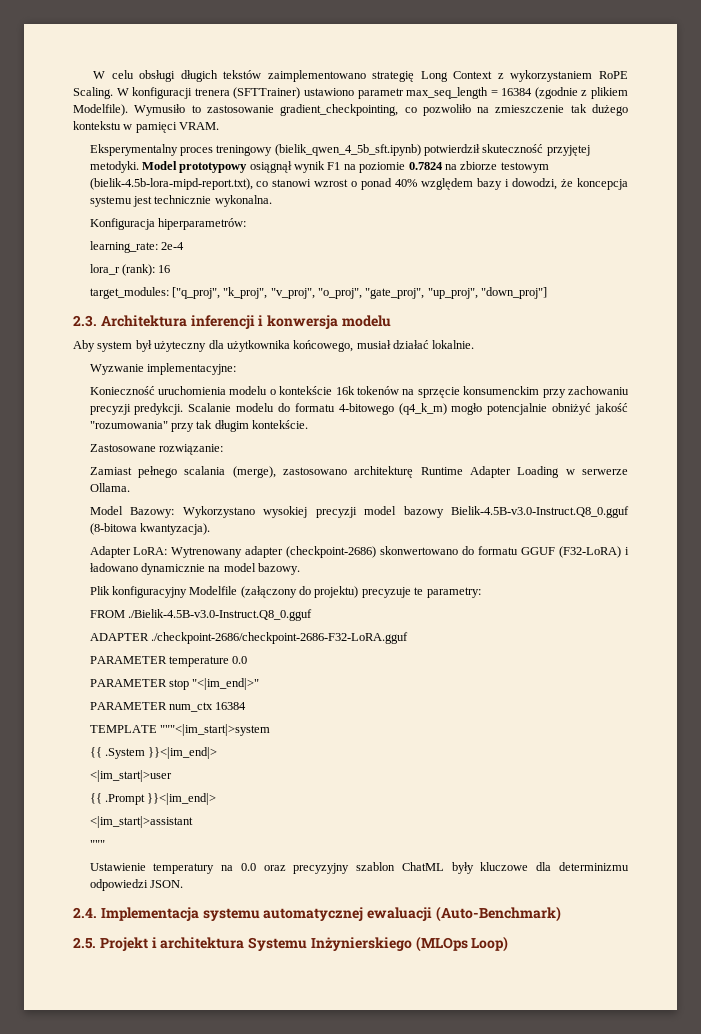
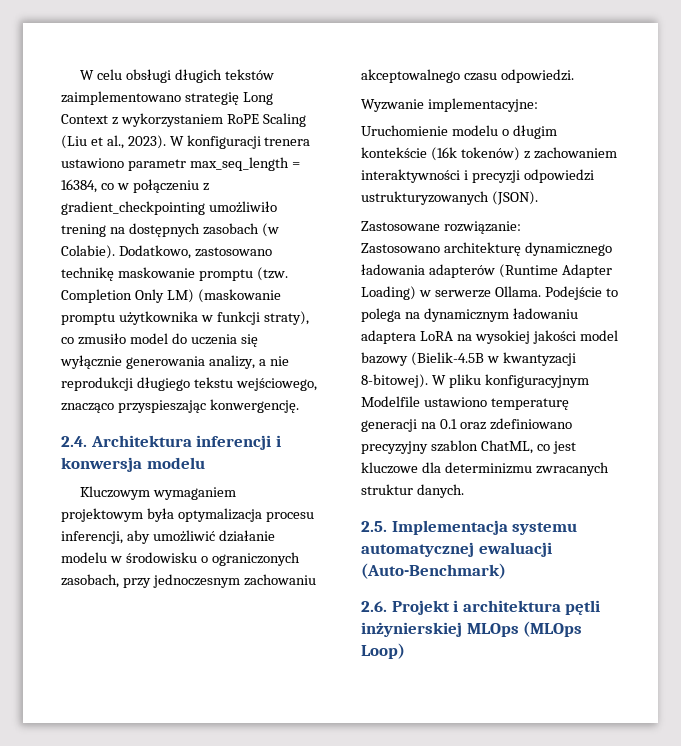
[73,87,113,99] Scaling. -> [262,113,306,127] [61,135,166,149] Scaling (Liu et al., 2023).
[233,87,301,99] (SFTTrainer) -> (311, 141) none
[501,87,628,99] [73,104,628,116] [73,121,220,133] [89,144,590,156] [89,161,549,173] [89,178,629,190] [89,195,272,207] [89,218,246,230] [89,241,184,253] [89,264,171,276] [89,287,548,299] [73,315,97,327] 16384 (zgodnie z plikiem Modelfile). Wymusiło to zastosowanie gradient_checkpointing, co pozwoliło na zmieszczenie tak dużego kontekstu w pamięci VRAM. // Eksperymentalny proces treningowy (bielik_qwen_4_5b_sft.ipynb) potwierdził skuteczność przyjętej metodyki. Model prototypowy osiągnął wynik F1 na poziomie 0.7824 na zbiorze testowym (bielik-4.5b-lora-mipd-report.txt), co stanowi wzrost o ponad 40% względem bazy i dowodzi, że koncepcja systemu jest technicznie wykonalna. // Konfiguracja hiperparametrów: // learning_rate: 2e-4 // lora_r (rank): 16 // target_modules: ["q_proj", "k_proj", "v_proj", "o_proj", "gate_proj", "up_proj", "down_proj"] // 2.3. -> [61,179,209,193] [61,201,277,215] [61,223,279,237] [61,245,272,259] [61,267,288,281] [61,289,281,303] [61,311,309,325] [61,333,258,347] [60,355,289,369] [61,377,317,391] [61,399,299,413] [61,436,87,447] 16384, co w połączeniu z gradient_checkpointing umożliwiło trening na dostępnych zasobach (w Colabie). Dodatkowo, zastosowano technikę maskowanie promptu (tzw. Completion Only LM) (maskowanie promptu użytkownika w funkcji straty), co zmusiło model do uczenia się wyłącznie generowania analizy, a nie reprodukcji długiego tekstu wejściowego, znacząco przyspieszając konwergencję. // 2.4.
[73,340,475,352] [89,363,236,375] [89,386,630,398] [89,403,629,415] [89,420,309,432] [89,444,223,455] [89,466,628,478] [89,483,130,492] [89,506,629,518] [89,523,210,535] [89,546,630,558] [89,563,301,575] [89,586,481,598] [89,609,312,621] [89,632,408,644] [89,656,248,667] [89,678,260,690] [89,702,247,712] [89,724,270,736] [89,747,218,759] [89,770,172,782] [89,793,217,805] [89,816,193,828] [89,840,105,848] [89,862,630,874] [89,879,183,891] [73,907,97,918] Aby system był użyteczny dla użytkownika końcowego, musiał działać lokalnie. // Wyzwanie implementacyjne: // Konieczność uruchomienia modelu o kontekście 16k tokenów na sprzęcie konsumenckim przy zachowaniu precyzji predykcji. Scalanie modelu do formatu 4-bitowego (q4_k_m) mogło potencjalnie obniżyć jakość "rozumowania" przy tak długim kontekście. // Zastosowane rozwiązanie: // Zamiast pełnego scalania (merge), zastosowano architekturę Runtime Adapter Loading w serwerze Ollama. // Model Bazowy: Wykorzystano wysokiej precyzji model bazowy Bielik-4.5B-v3.0-Instruct.Q8_0.gguf (8-bitowa kwantyzacja). // Adapter LoRA: Wytrenowany adapter (checkpoint-2686) skonwertowano do formatu GGUF (F32-LoRA) i ładowano dynamicznie na model bazowy. // Plik konfiguracyjny Modelfile (załączony do projektu) precyzuje te parametry: // FROM ./Bielik-4.5B-v3.0-Instruct.Q8_0.gguf // ADAPTER ./checkpoint-2686/checkpoint-2686-F32-LoRA.gguf // PARAMETER temperature 0.0 // PARAMETER stop "<|im_end|>" // PARAMETER num_ctx 16384 // TEMPLATE """<|im_start|>system // {{ .System }}<|im_end|> // <|im_start|>user // {{ .Prompt }}<|im_end|> // <|im_start|>assistant // """ // Ustawienie temperatury na 0.0 oraz precyzyjny szablon ChatML były kluczowe dla determinizmu odpowiedzi JSON. // 2.4. -> [79,486,236,500] [61,508,314,522] [61,530,275,544] [61,552,300,566] [61,574,316,588] [361,69,574,83] [361,98,538,112] [361,125,557,139] [361,147,617,161] [361,169,594,183] [361,191,538,205] [361,221,521,234] [361,242,612,256] [361,264,612,278] [361,286,618,300] [361,308,578,322] [361,330,618,344] [361,352,576,366] [361,374,589,388] [361,396,569,410] [361,418,572,432] [361,440,576,454] [361,462,609,476] [361,484,464,498] [361,521,387,532] Kluczowym wymaganiem projektowym była optymalizacja procesu inferencji, aby umożliwić działanie modelu w środowisku o ograniczonych zasobach, przy jednoczesnym zachowaniu akceptowalnego czasu odpowiedzi. // Wyzwanie implementacyjne: // Uruchomienie modelu o długim kontekście (16k tokenów) z zachowaniem interaktywności i precyzji odpowiedzi ustrukturyzowanych (JSON). // Zastosowane rozwiązanie: // Zastosowano architekturę dynamicznego ładowania adapterów (Runtime Adapter Loading) w serwerze Ollama. Podejście to polega na dynamicznym ładowaniu adaptera LoRA na wysokiej jakości model bazowy (Bielik-4.5B w kwantyzacji 8-bitowej). W pliku konfiguracyjnym Modelfile ustawiono temperaturę generacji na 0.1 oraz zdefiniowano precyzyjny szablon ChatML, co jest kluczowe dla determinizmu zwracanych struktur danych. // 2.5.
[73,937,96,949] 2.5. -> [361,601,387,612] 2.6.
[248,937,412,951] Systemu Inżynierskiego -> [565,600,601,615] [361,622,519,637] pętli inżynierskiej MLOps

